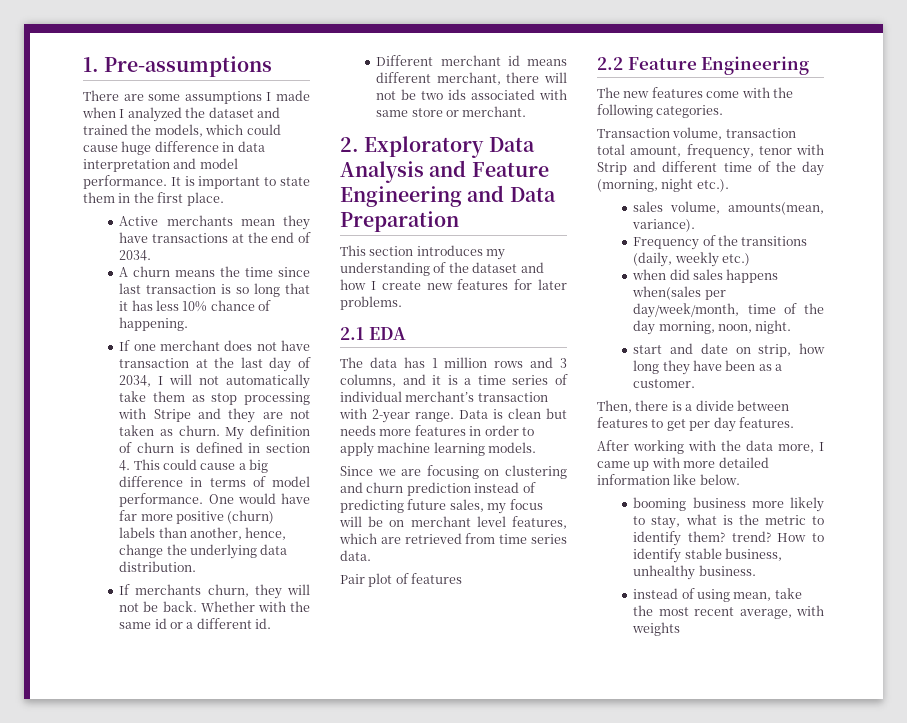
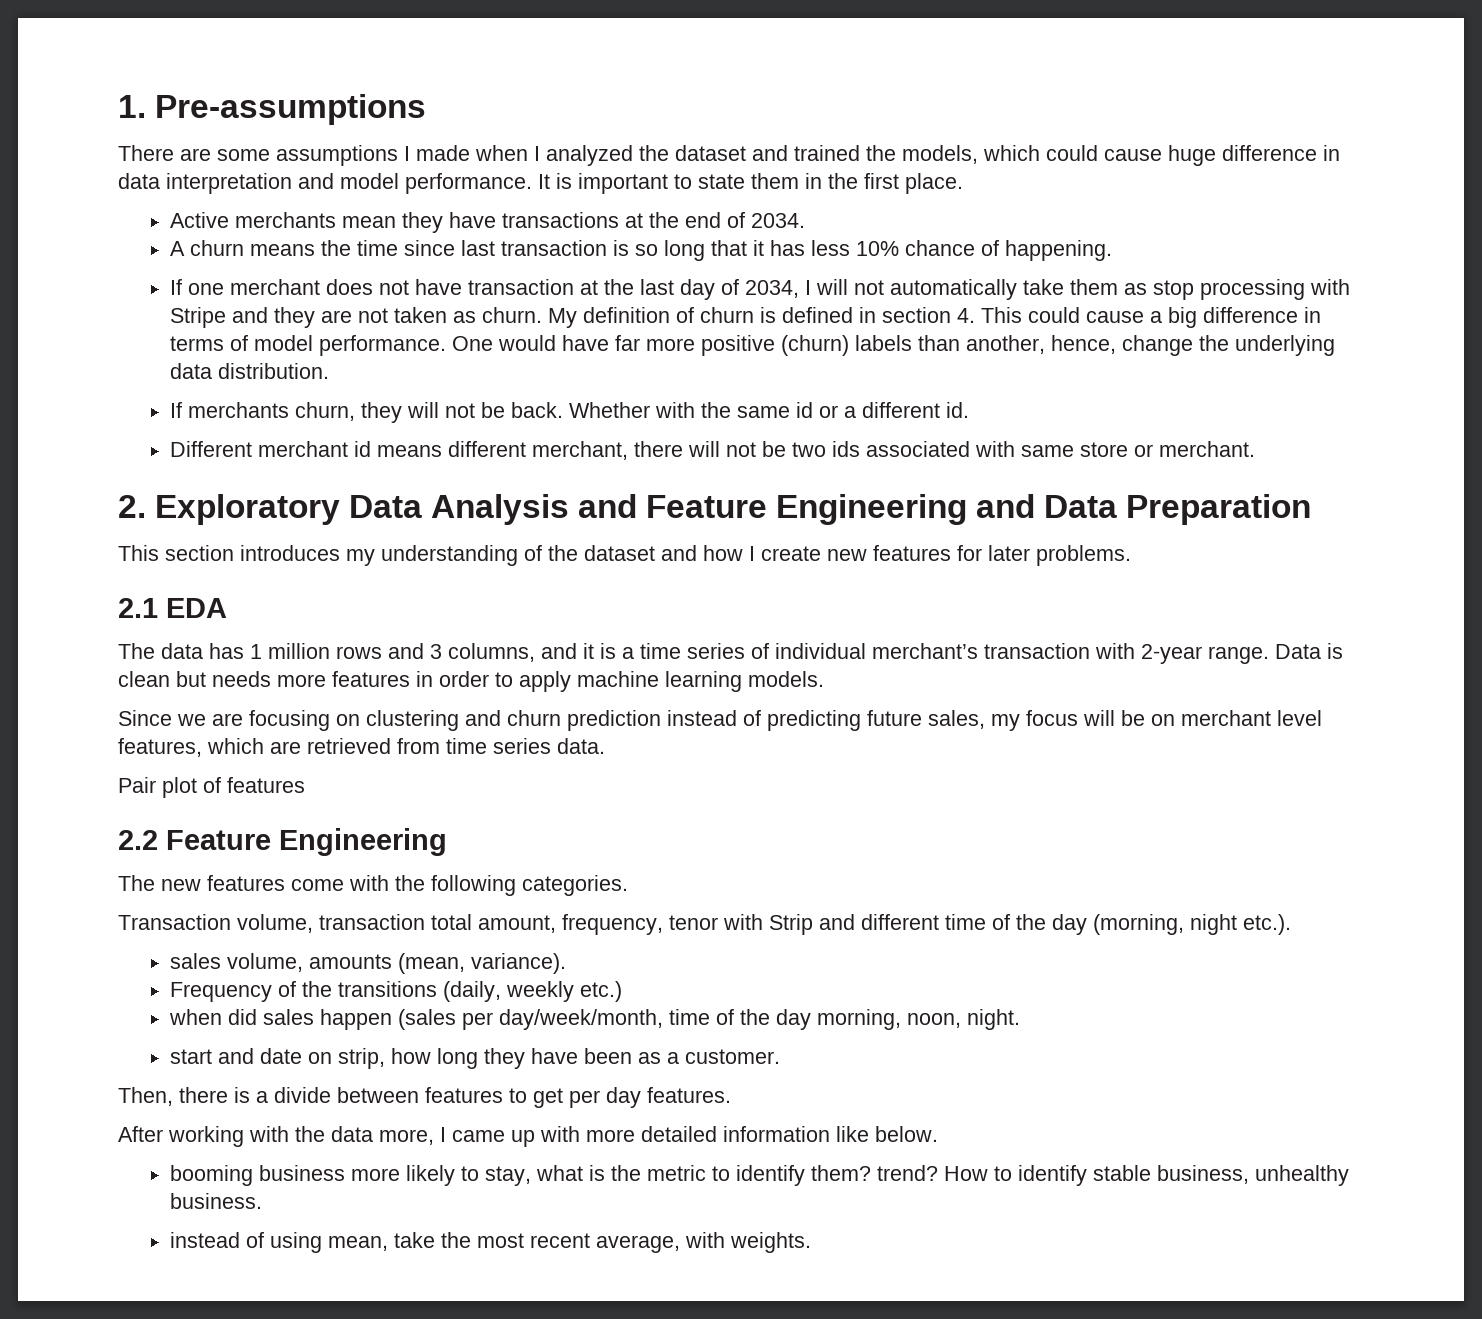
[728,202,824,215] amounts(mean, -> [309,953,466,974] amounts (mean,
[726,269,779,283] [632,286,702,300] happens when(sales -> [320,1009,457,1030] happen (sales
[632,622,681,636] weights -> [730,1232,812,1253] weights.

